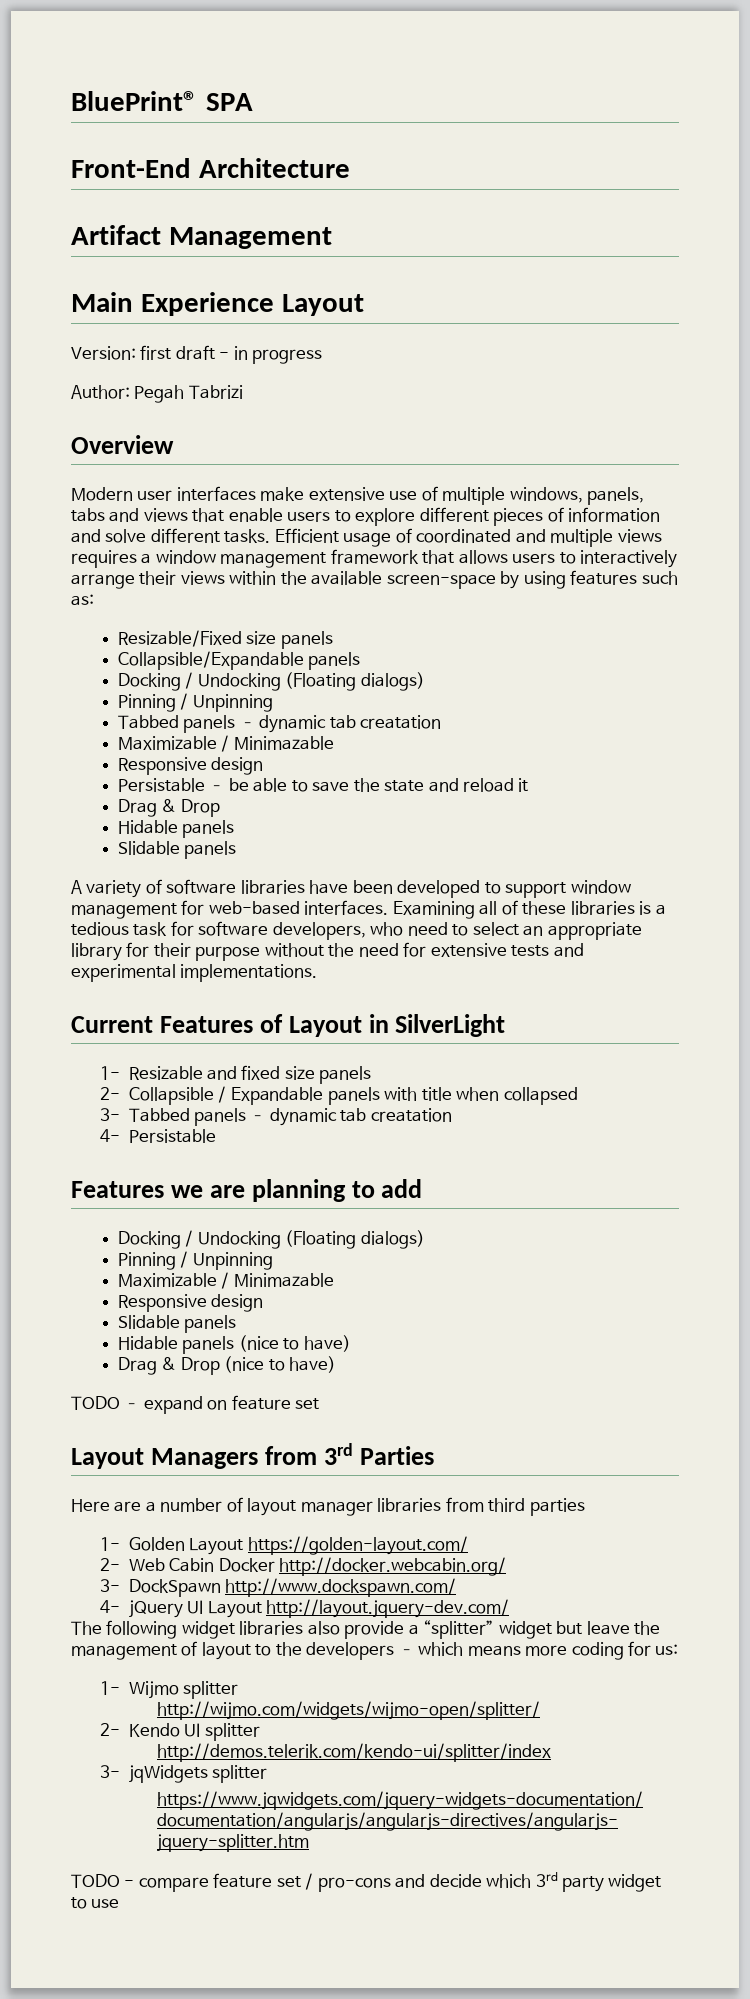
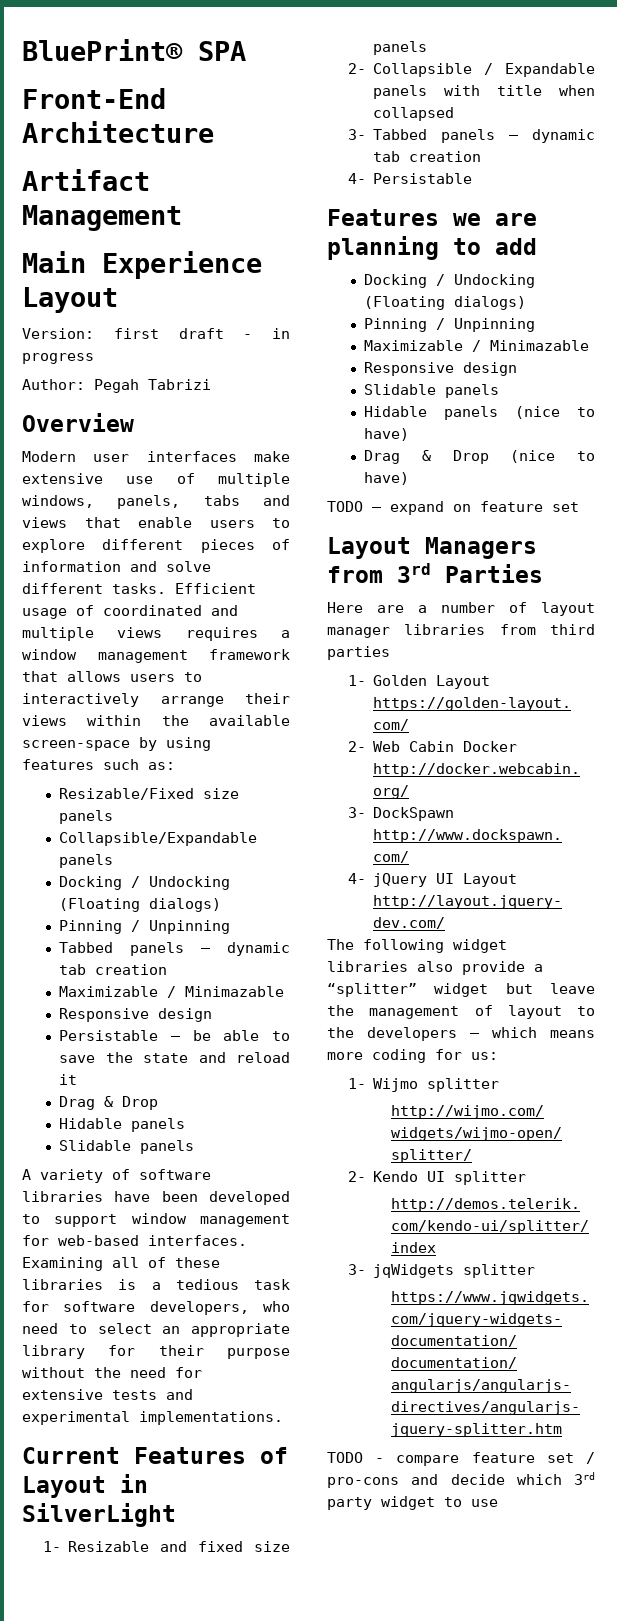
[360,715,442,729] creatation -> [95,964,168,975] creation
[370,1108,452,1122] creatation -> [409,151,482,162] creation

